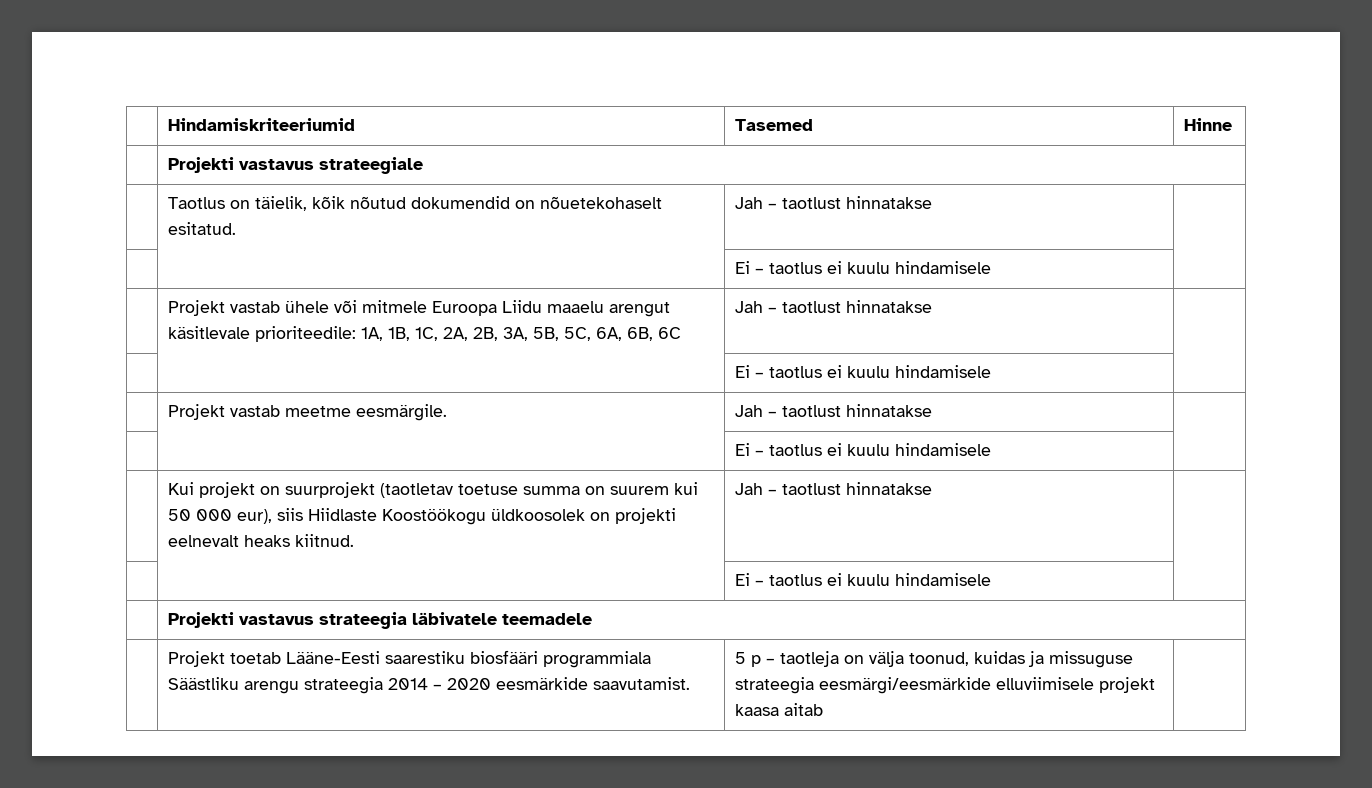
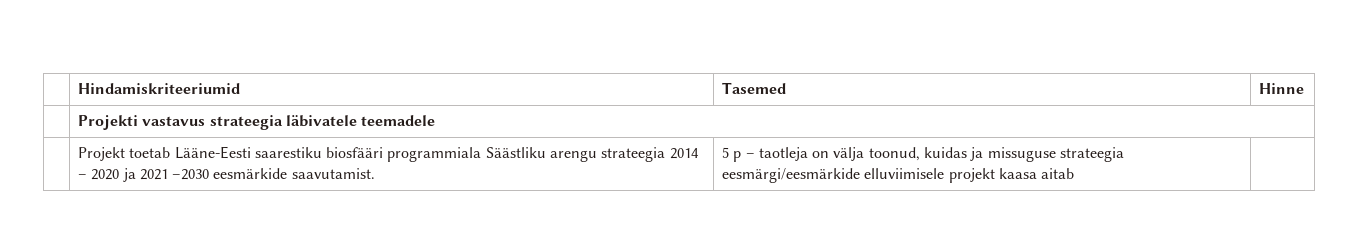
[168,157,424,174] [168,196,663,211] [168,222,237,235] [735,196,933,209] [735,261,992,274] [168,300,671,317] [168,326,682,342] [735,300,933,313] [735,365,992,378] [168,404,448,421] [735,404,933,417] [735,443,992,456] [168,482,699,498] [168,508,677,525] [168,534,355,547] [735,482,933,495] [735,573,992,586] // | Projekti vastavus strateegiale // | Taotlus on täielik, kõik nõutud dokumendid on nõuetekohaselt esitatud. | Jah – taotlust hinnatakse | // | | Ei – taotlus ei kuulu hindamisele | // | Projekt vastab ühele või mitmele Euroopa Liidu maaelu arengut käsitlevale prioriteedile: 1A, 1B, 1C, 2A, 2B, 3A, 5B, 5C, 6A, 6B, 6C | Jah – taotlust hinnatakse | // | | Ei – taotlus ei kuulu hindamisele | // | Projekt vastab meetme eesmärgile. | Jah – taotlust hinnatakse | // | | Ei – taotlus ei kuulu hindamisele | // | Kui projekt on suurprojekt (taotletav toetuse summa on suurem kui 50 000 eur), siis Hiidlaste Koostöökogu üldkoosolek on projekti eelnevalt heaks kiitnud. | Jah – taotlust hinnatakse | // | | Ei – taotlus ei kuulu hindamisele | -> (1304, 88) none
(492, 684) none -> [122,168,210,182] ja 2021 –2030

